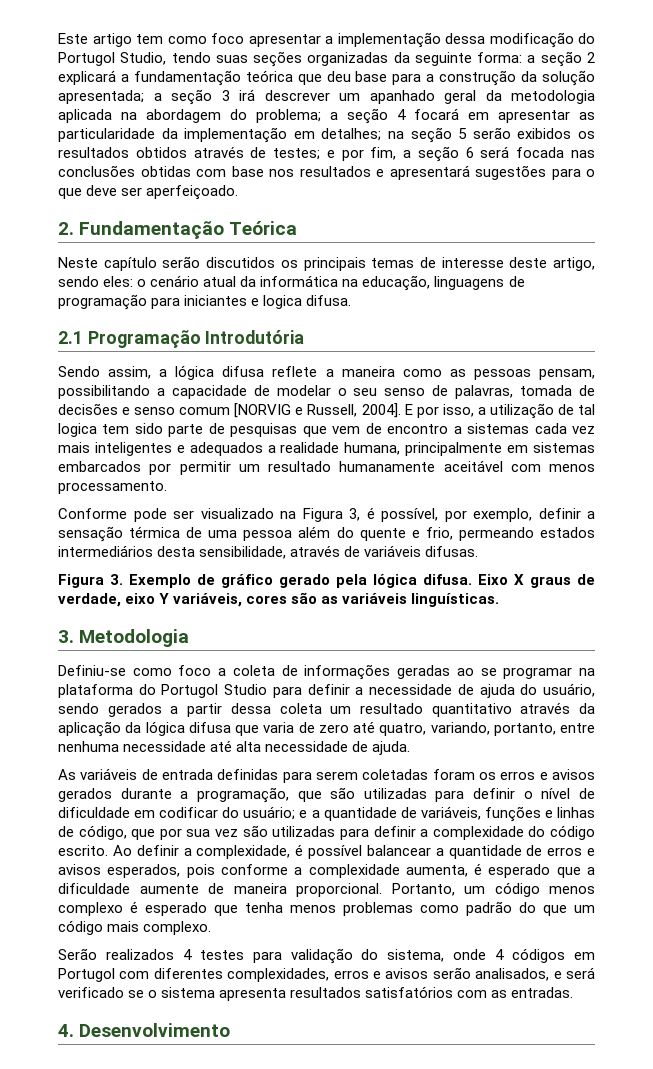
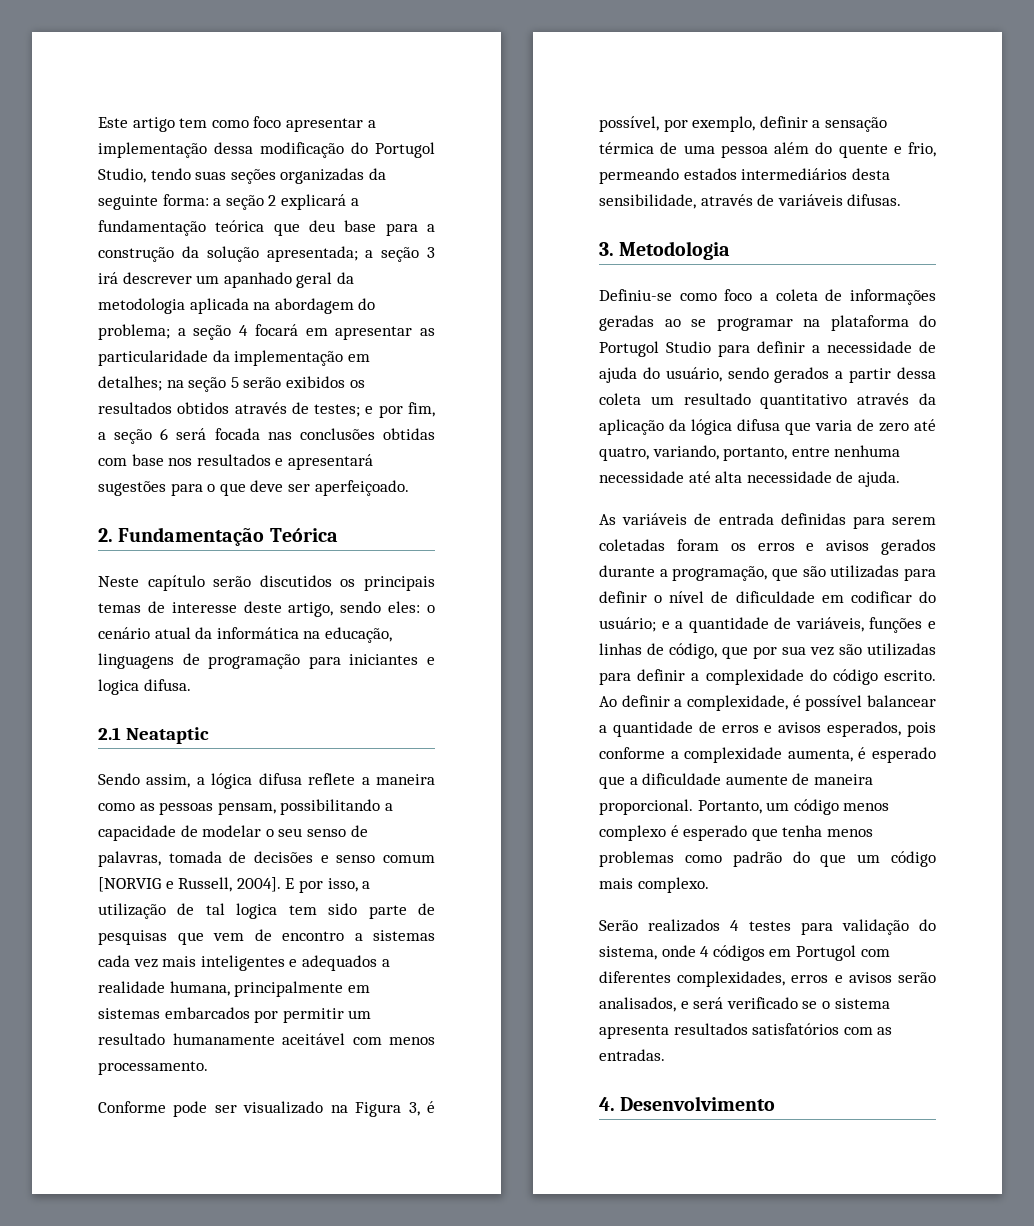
[87,330,305,348] Programação Introdutória -> [125,727,209,744] Neataptic
[58,574,595,588] [58,592,500,607] // Figura 3. Exemplo de gráfico gerado pela lógica difusa. Eixo X graus de verdade, eixo Y variáveis, cores são as variáveis linguísticas. -> (902, 200) none

